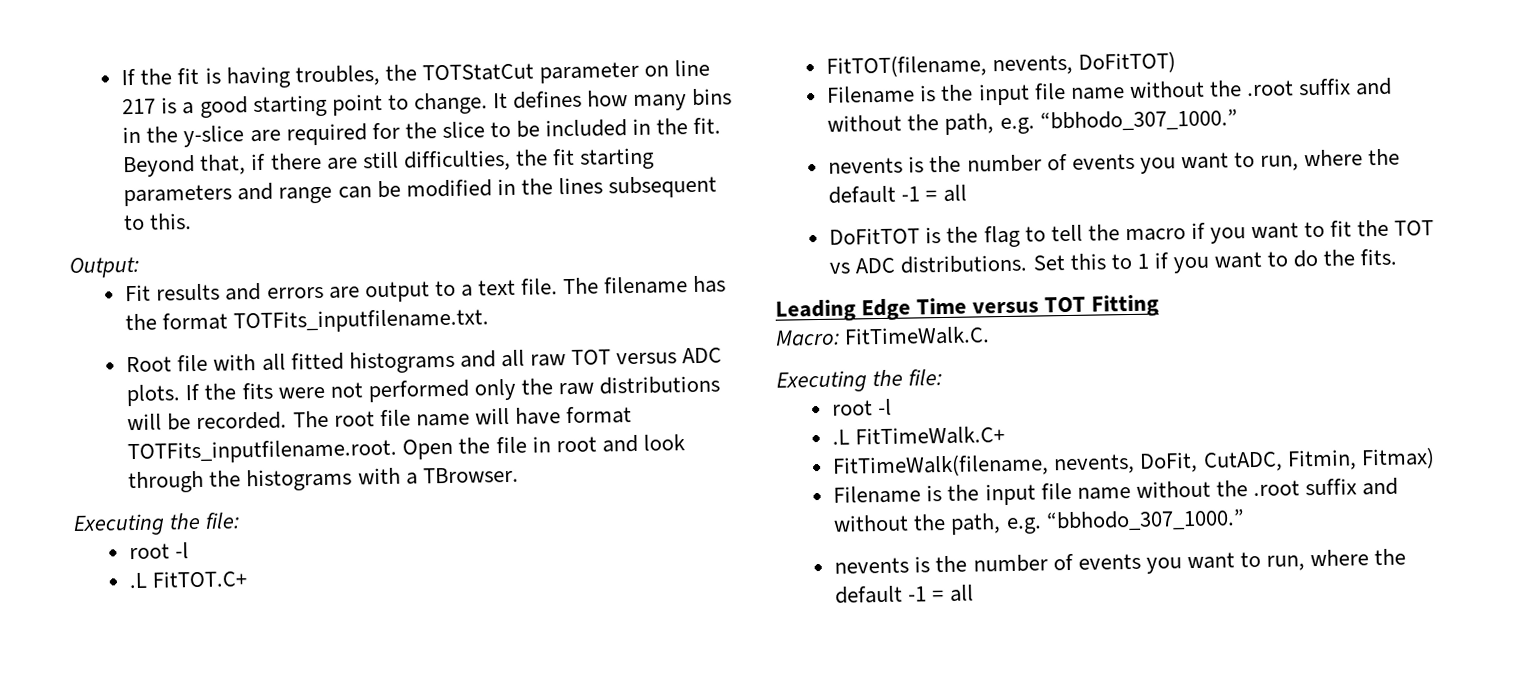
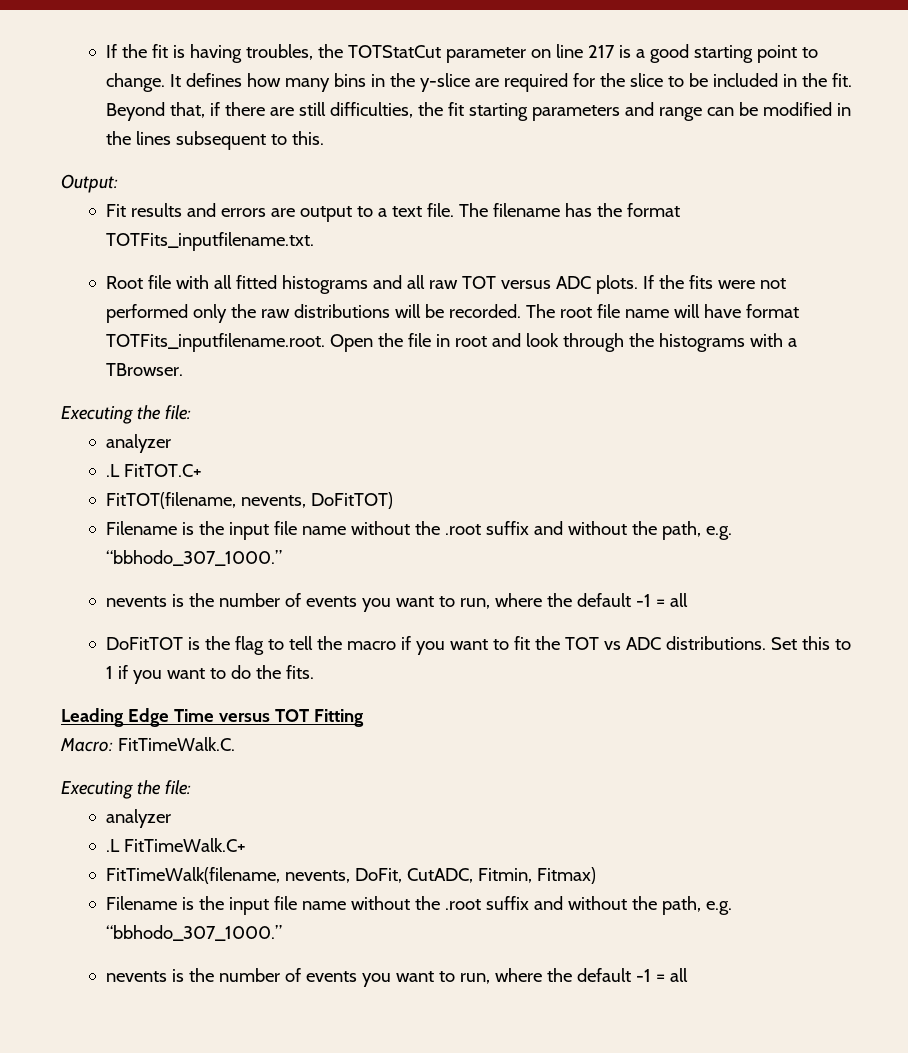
[129,542,190,560] root -l -> [106,434,172,453] analyzer
[832,398,893,416] root -l -> [106,809,172,828] analyzer

